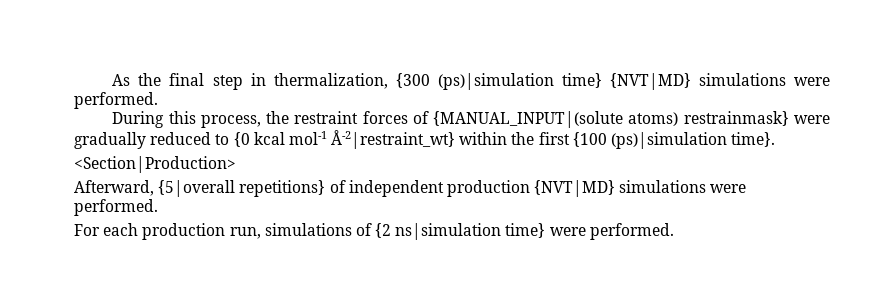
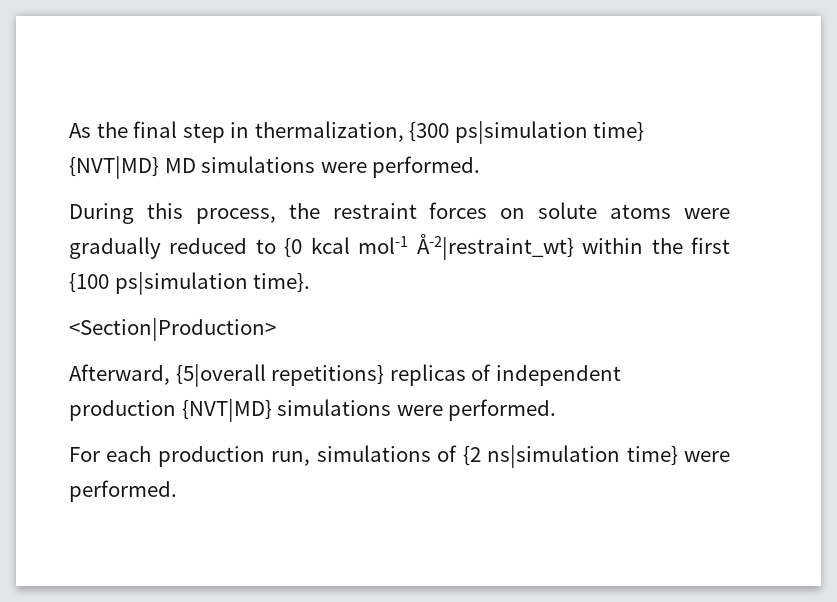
[437,73,554,90] (ps)|simulation -> [454,121,588,144] ps|simulation
(691, 81) none -> [164,158,196,173] MD
[412,111,789,128] of {MANUAL_INPUT|(solute atoms) restrainmask} -> [500,202,672,219] on solute atoms
[611,132,728,149] (ps)|simulation -> [114,272,248,295] ps|simulation
(326, 188) none -> [389,364,466,386] replicas

